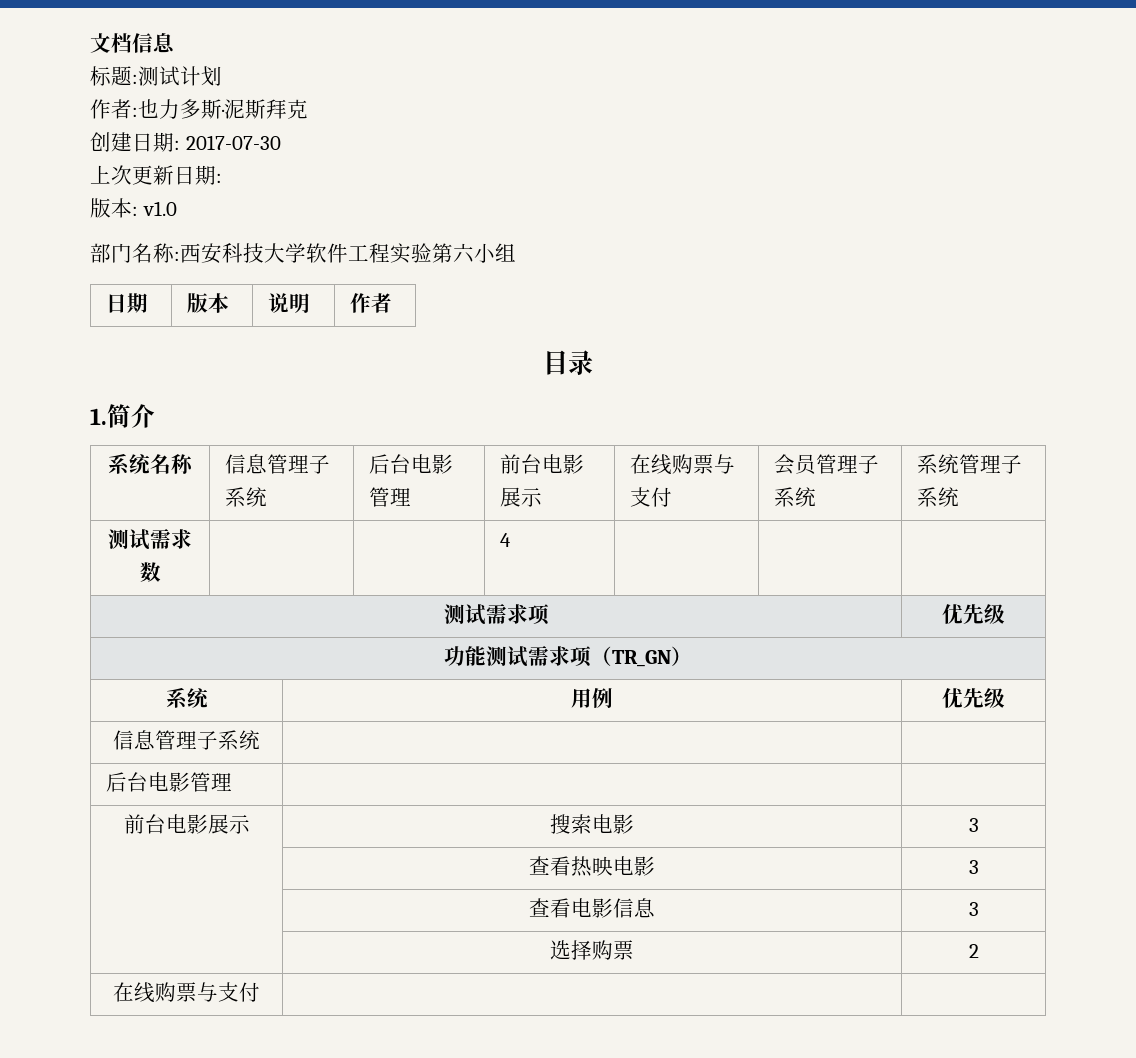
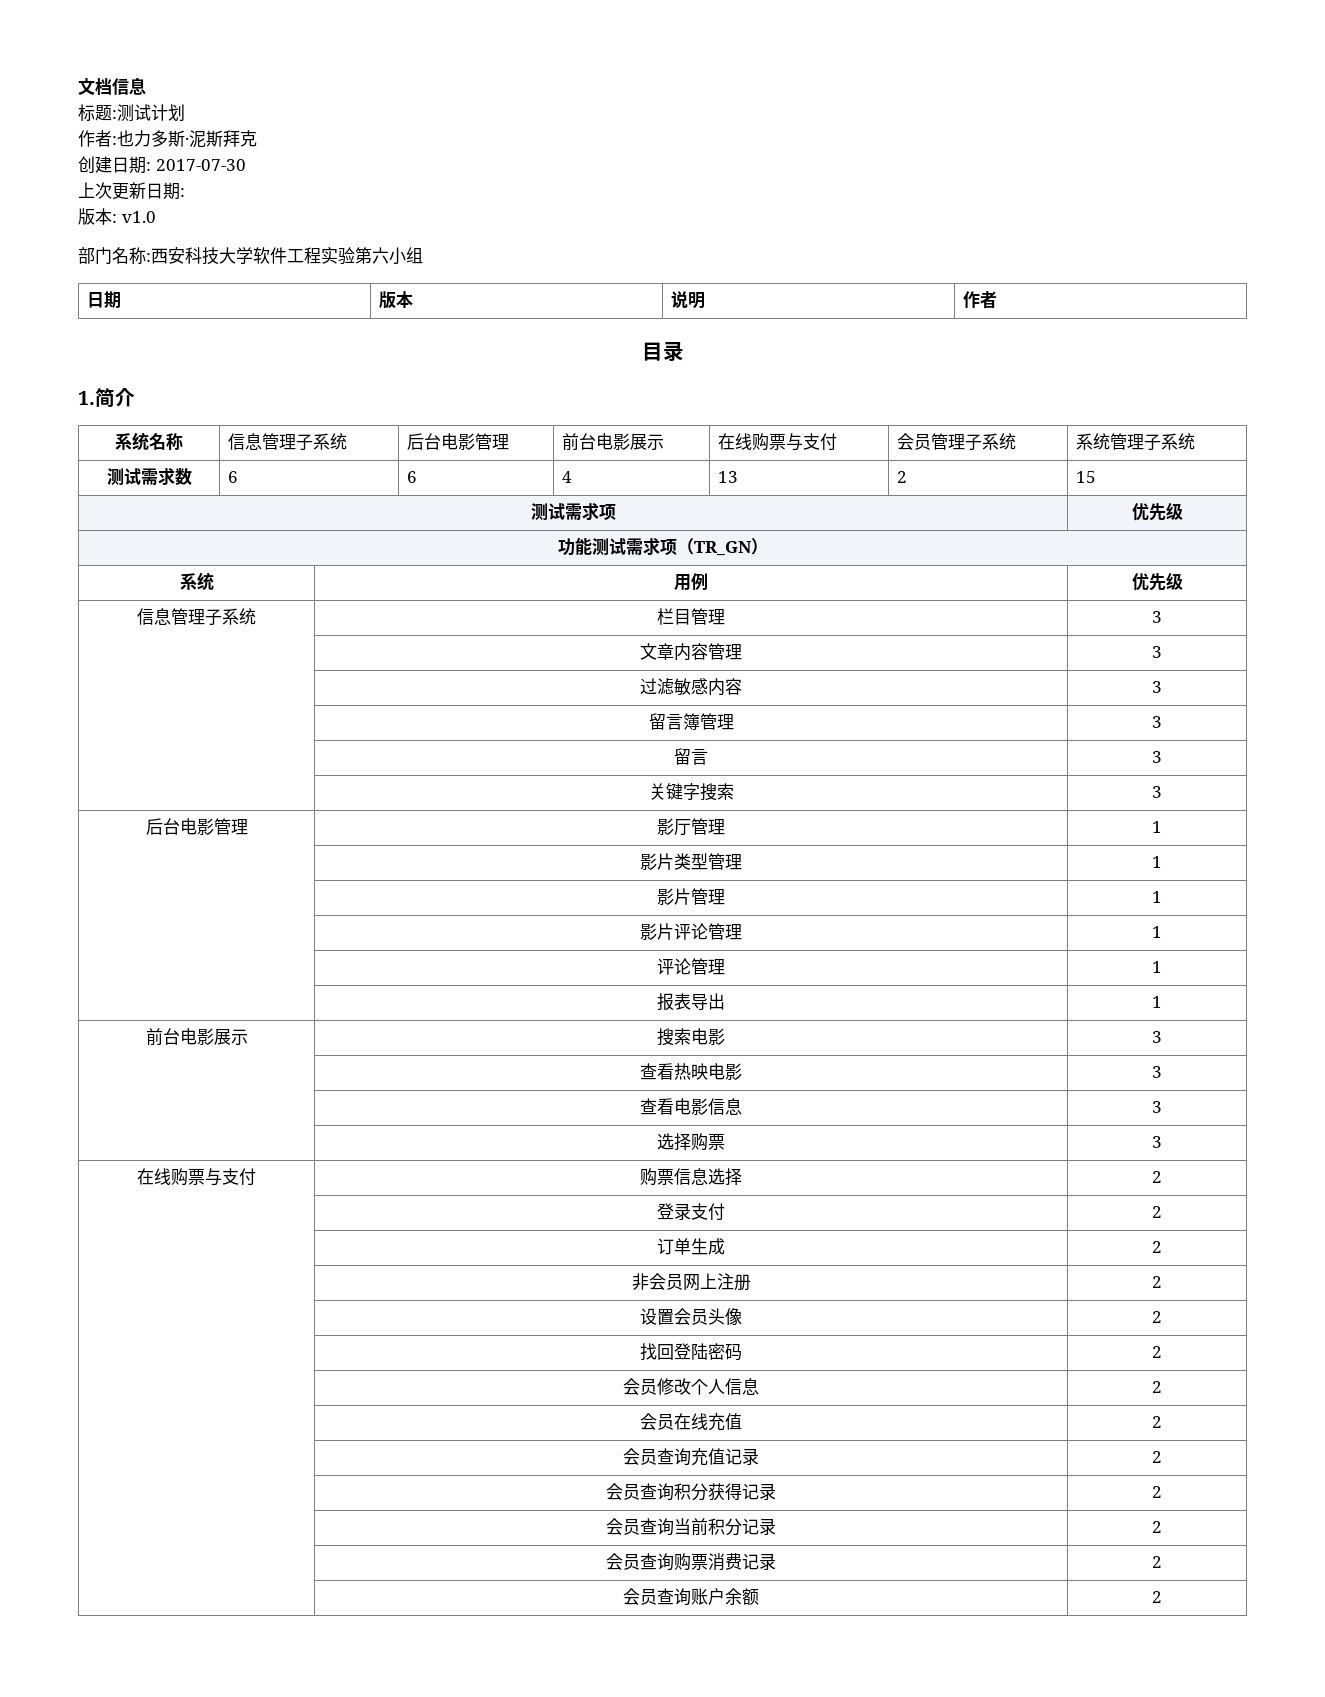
(161, 572) | -> [227,471,238,483] [406,471,417,483] 6 | 6
(511, 540) | | -> [717,471,738,483] [896,471,907,483] [1075,471,1096,483] 13 | 2 | 15
[105,772,232,792] | // 后台电影管理 | | -> [657,608,726,625] [1152,611,1162,623] [640,643,743,661] [1152,646,1162,658] [640,678,743,696] [1152,681,1162,693] [648,713,734,730] [1152,716,1162,728] [674,748,709,765] [1152,751,1162,763] [648,783,734,801] [1152,786,1162,798] [145,818,248,835] [657,818,726,835] [1152,821,1162,833] [640,853,743,870] [1152,856,1162,868] [657,888,726,905] [1152,891,1162,903] [640,923,743,940] [1152,926,1162,938] [657,958,726,975] [1152,961,1162,973] [657,993,726,1011] [1152,996,1162,1008] 栏目管理 | 3 // | 文章内容管理 | 3 // | 过滤敏感内容 | 3 // | 留言簿管理 | 3 // | 留言 | 3 // | 关键字搜索 | 3 // 后台电影管理 | 影厅管理 | 1 // | 影片类型管理 | 1 // | 影片管理 | 1 // | 影片评论管理 | 1 // | 评论管理 | 1 // | 报表导出 | 1
[968,944,979,958] [113,982,260,1003] 2 // 在线购票与支付 | | -> [1152,1136,1162,1148] [137,1168,256,1186] [640,1168,743,1186] [1152,1171,1162,1183] [657,1203,726,1221] [1152,1206,1162,1218] [657,1238,726,1255] [1152,1241,1162,1253] [631,1273,751,1291] [1152,1276,1162,1288] [640,1308,743,1325] [1152,1311,1162,1323] [640,1343,743,1361] [1152,1346,1162,1358] [623,1378,760,1395] [1152,1381,1162,1393] [640,1413,743,1431] [1152,1416,1162,1428] [623,1448,760,1466] [1152,1451,1162,1463] [606,1483,777,1501] [1152,1486,1162,1498] [606,1518,777,1536] [1152,1521,1162,1533] [606,1553,777,1571] [1152,1556,1162,1568] [623,1588,760,1606] [1152,1591,1162,1603] 3 // 在线购票与支付 | 购票信息选择 | 2 // | 登录支付 | 2 // | 订单生成 | 2 // | 非会员网上注册 | 2 // | 设置会员头像 | 2 // | 找回登陆密码 | 2 // | 会员修改个人信息 | 2 // | 会员在线充值 | 2 // | 会员查询充值记录 | 2 // | 会员查询积分获得记录 | 2 // | 会员查询当前积分记录 | 2 // | 会员查询购票消费记录 | 2 // | 会员查询账户余额 | 2

